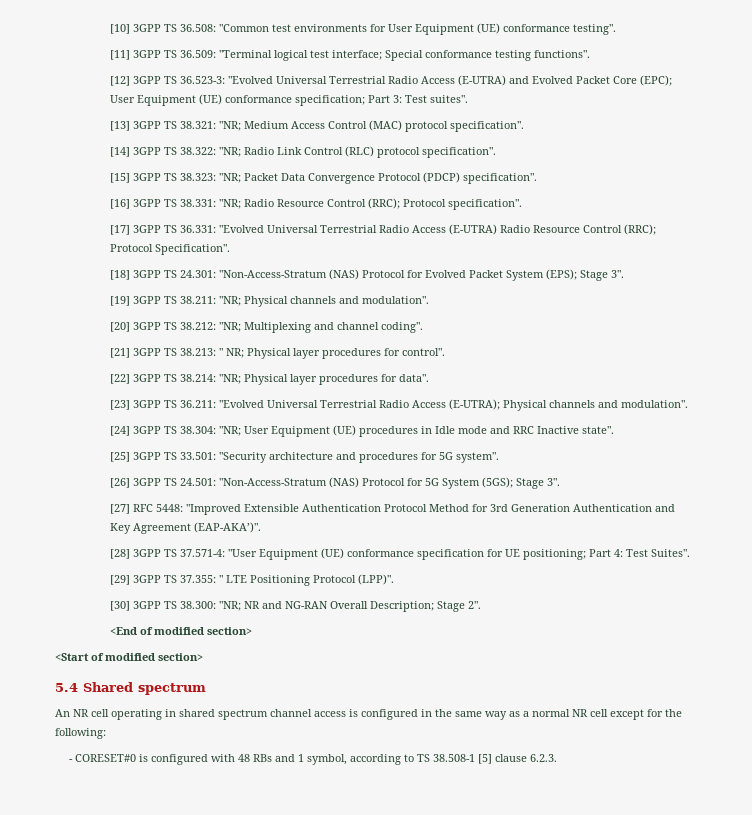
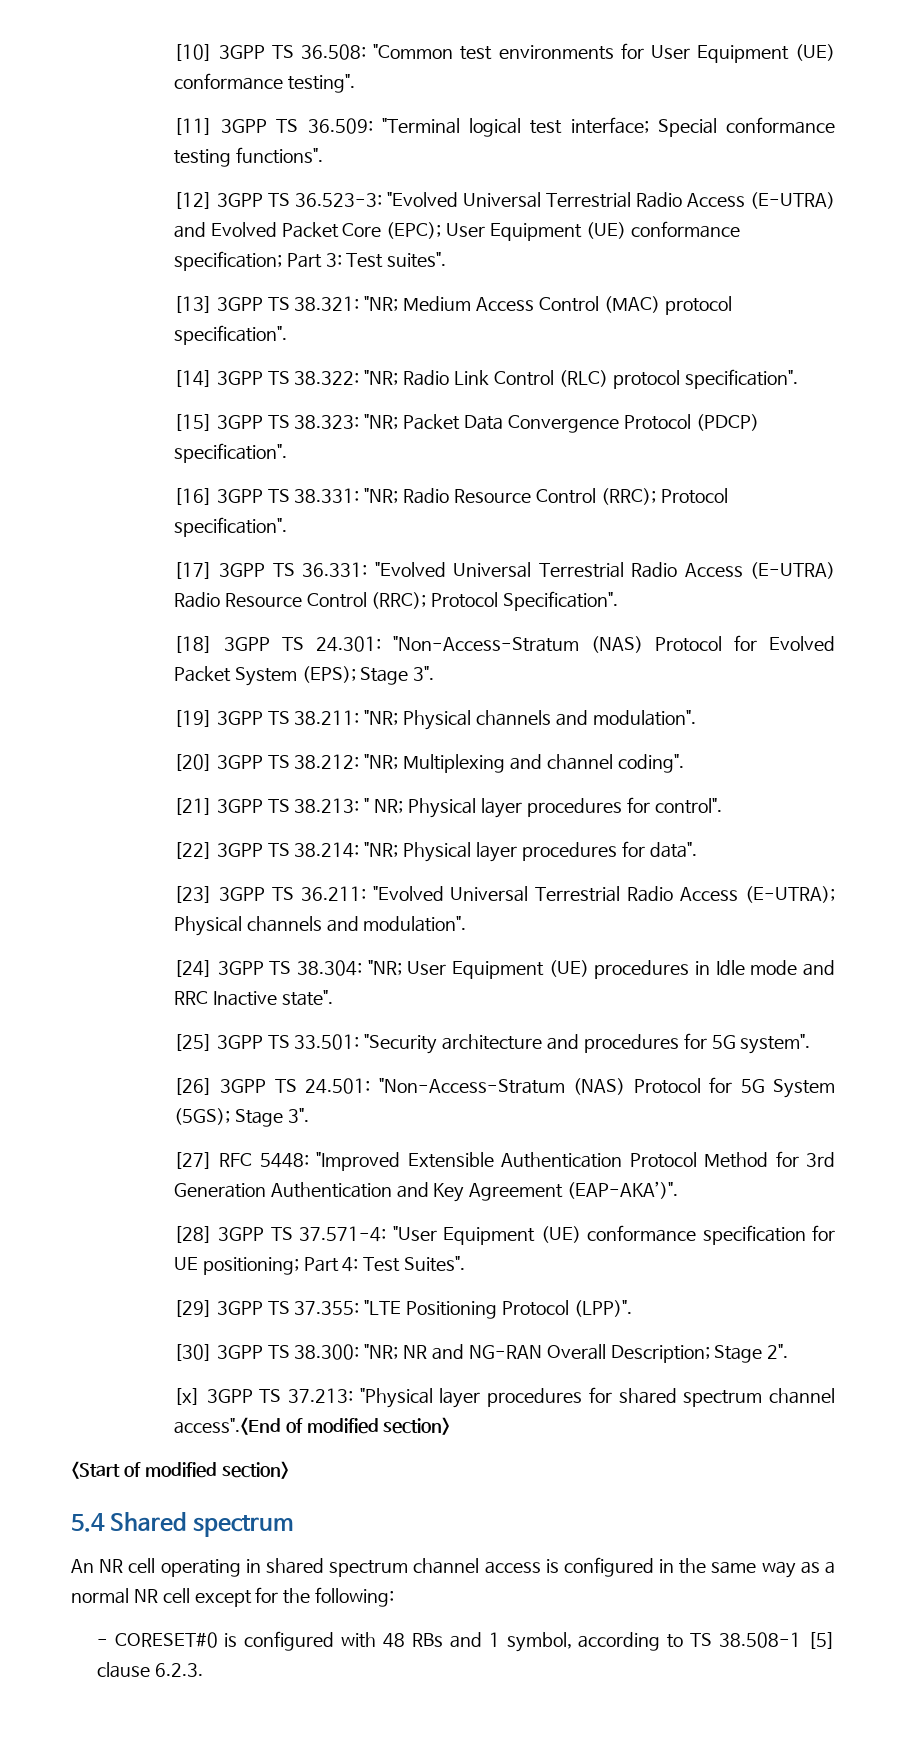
[218,575,247,583] " LTE -> [364,1300,402,1315] "LTE
[109,627,137,635] <End -> [173,1387,836,1408] [173,1417,281,1435] [x] 3GPP TS 37.213: "Physical layer procedures for shared spectrum channel access".<End

